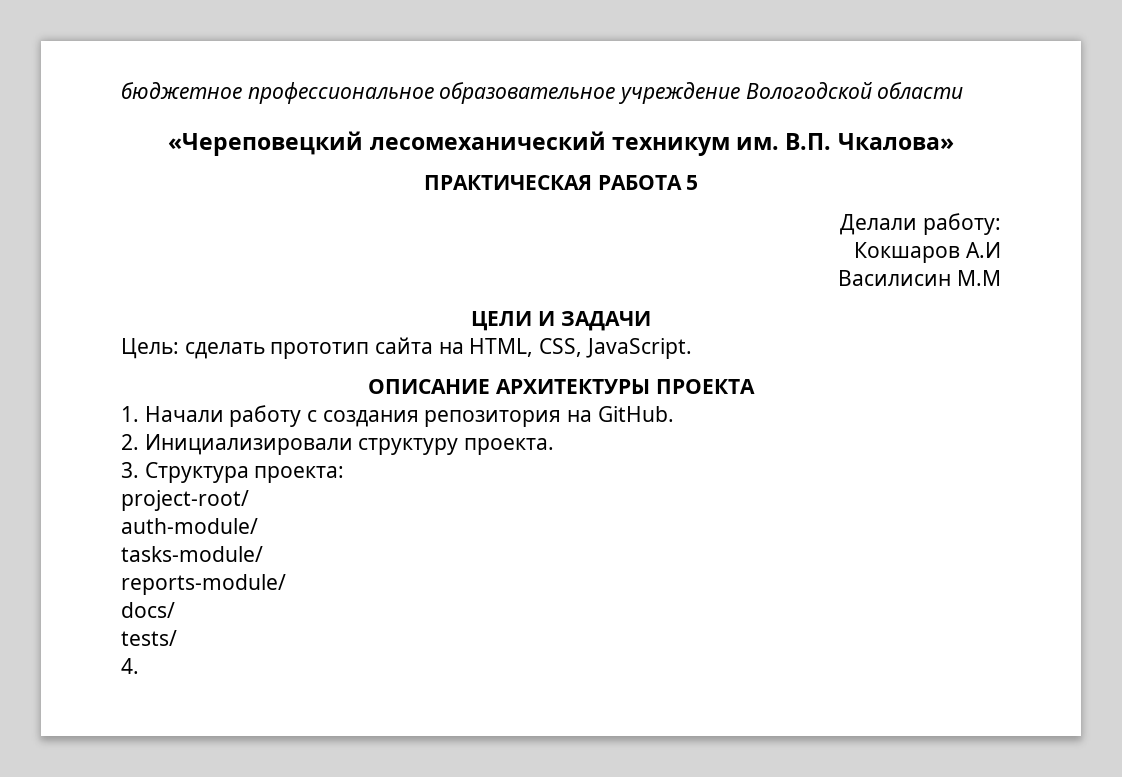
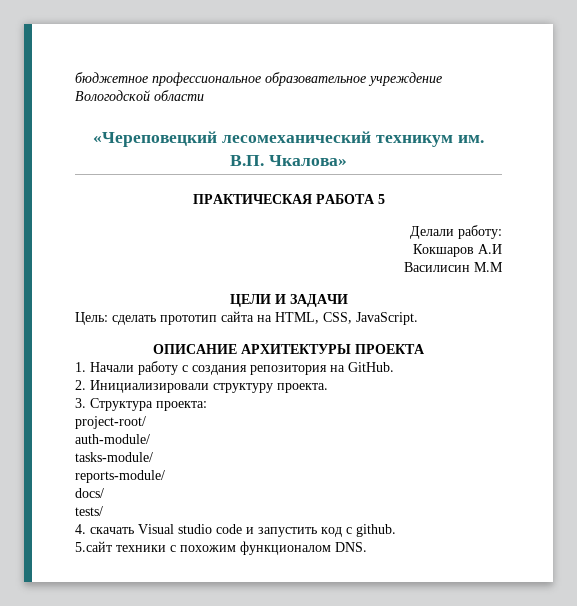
(139, 666) none -> [90,524,396,537] [75,541,367,555] скачать Visual studio code и запустить код с github. // 5.сайт техники с похожим функционалом DNS.

